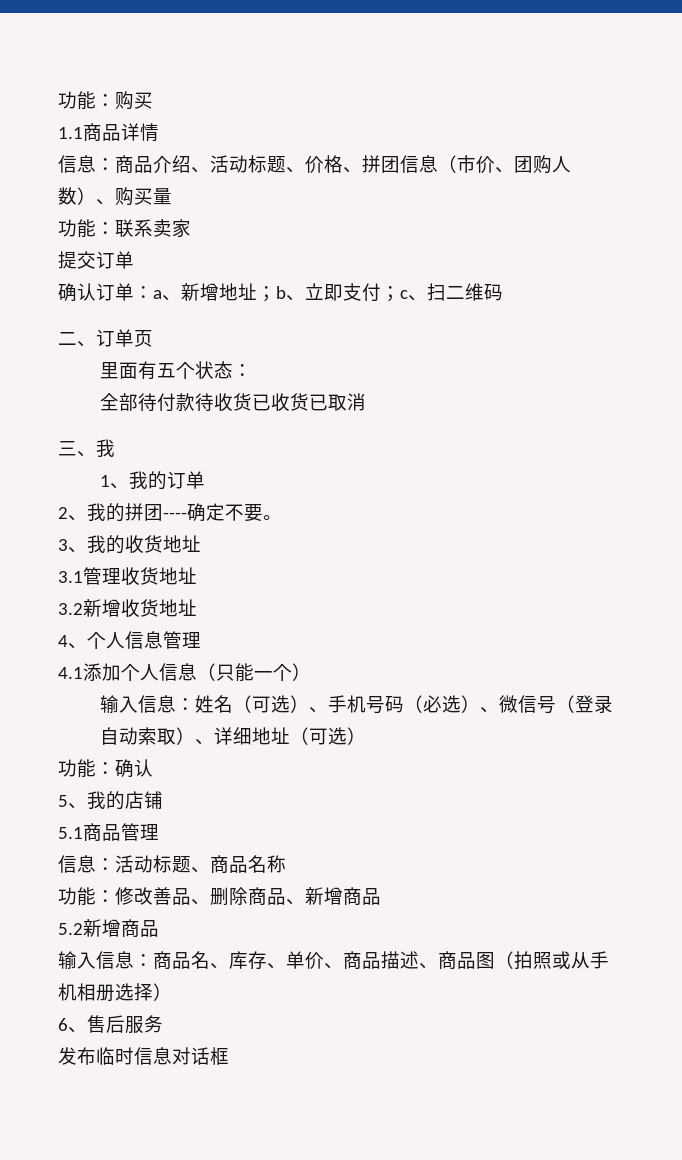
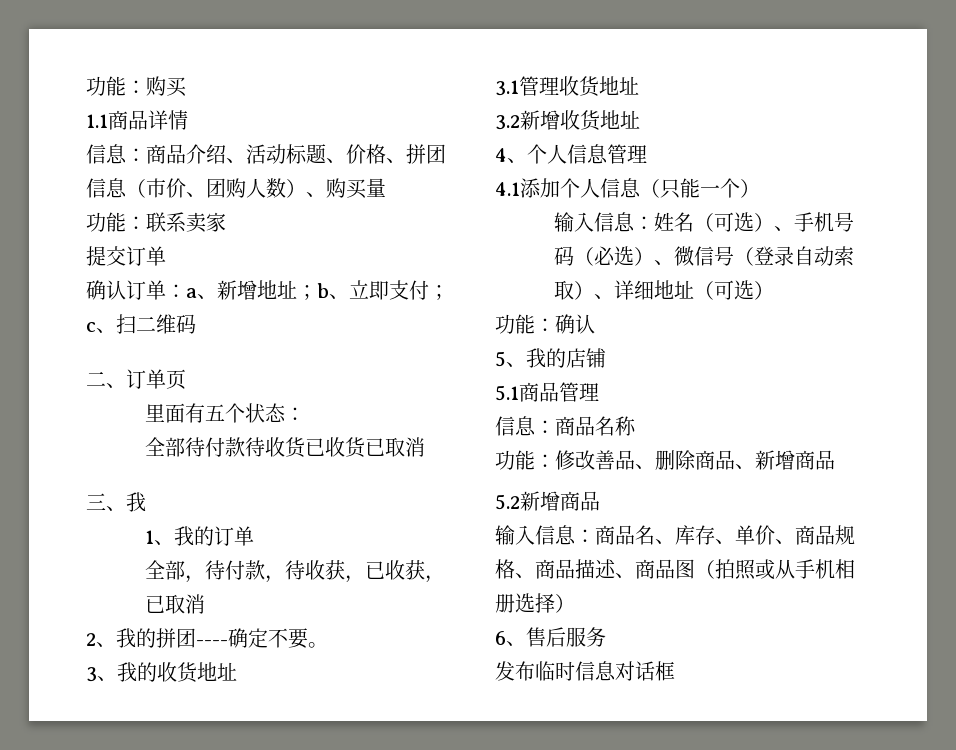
(206, 480) none -> [144,560,445,583] [144,594,205,614] // 全部，待付款，待收获，已收获，已取消
[115,855,210,873] 活动标题、 -> (555, 427) none
(381, 960) none -> [835,525,855,545] [495,559,575,579] 规格、商品

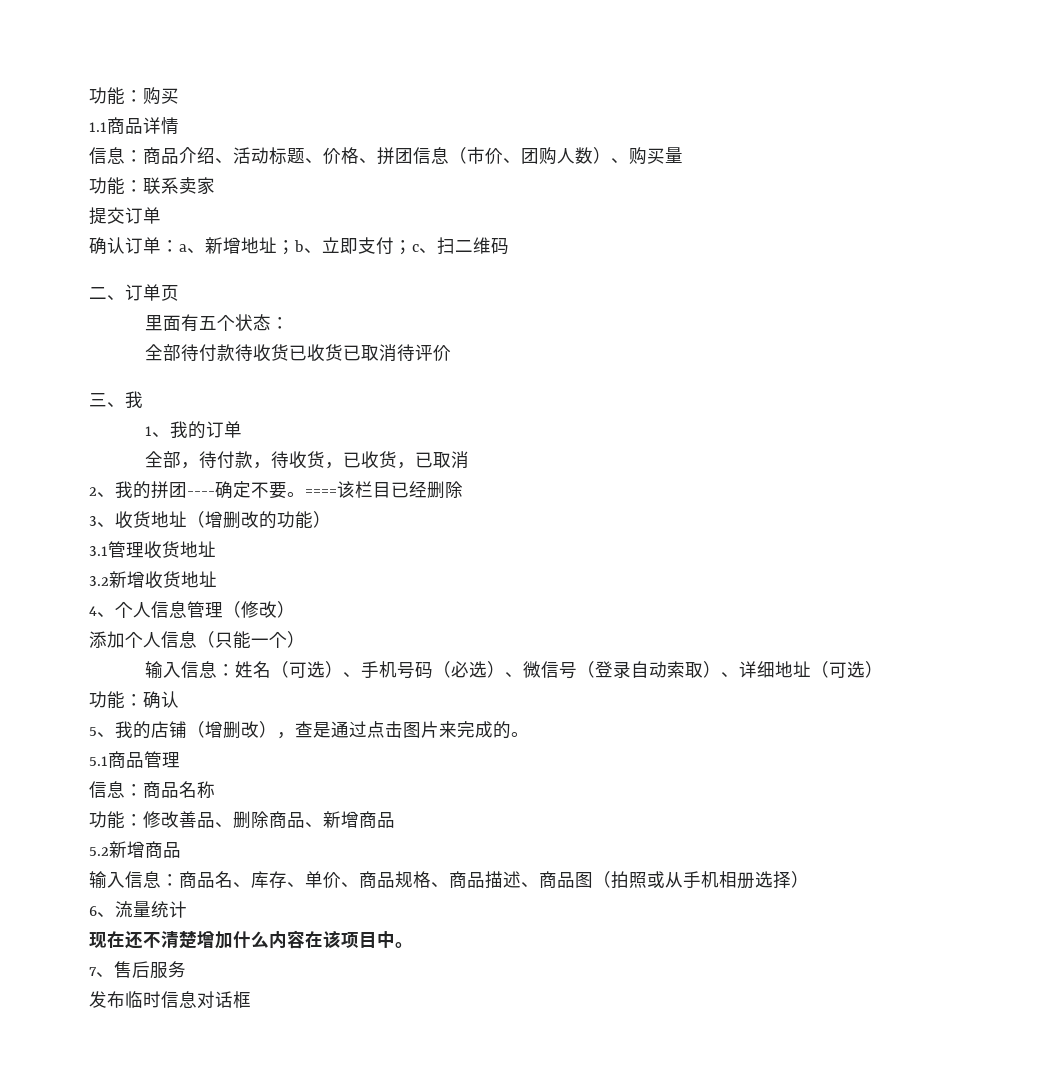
(425, 447) none -> [396,344,451,362] 待评价
[324,560,425,583] 获，已收获 -> [306,451,397,469] 货，已收货
(328, 645) none -> [305,481,463,499] ====该栏目已经删除
[117,662,237,683] 我的收货地址 -> [115,511,331,529] 收货地址（增删改的功能）
[495,182,520,196] // 4.1 -> [223,601,295,618] （修改） //
(606, 358) none -> [187,721,529,739] （增删改），查是通过点击图片来完成的。
(526, 643) none -> [115,901,187,918] [89,930,413,949] [89,967,114,977] 流量统计 // 现在还不清楚增加什么内容在该项目中。 // 7、

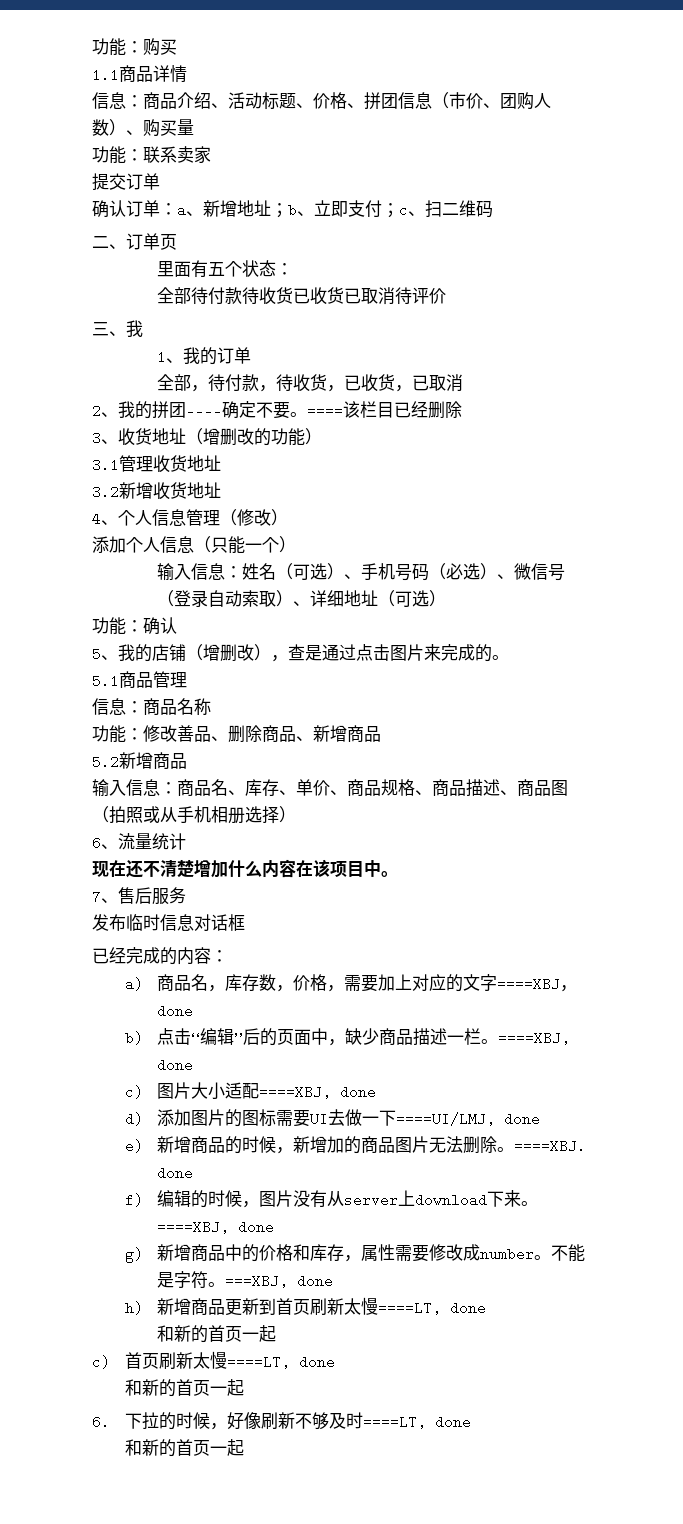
(251, 999) none -> [92,947,228,965] [124,974,578,992] [157,1004,194,1018] [124,1028,571,1046] [157,1058,194,1072] [124,1082,377,1100] [124,1109,541,1127] [124,1136,587,1154] [157,1166,194,1180] [124,1190,539,1208] [157,1220,275,1234] [124,1244,586,1263] [157,1271,334,1289] [124,1297,487,1316] [157,1325,277,1343] [92,1351,335,1369] [124,1379,244,1397] [92,1412,471,1430] [124,1439,244,1457] // 已经完成的内容： // a)商品名，库存数，价格，需要加上对应的文字====XBJ，done // b)点击“编辑”后的页面中，缺少商品描述一栏。====XBJ, done // c)图片大小适配====XBJ, done // d)添加图片的图标需要UI去做一下====UI/LMJ, done // e)新增商品的时候，新增加的商品图片无法删除。====XBJ. done // f)编辑的时候，图片没有从server上download下来。====XBJ, done // g)新增商品中的价格和库存，属性需要修改成number。不能是字符。===XBJ, done // h)新增商品更新到首页刷新太慢====LT, done // 和新的首页一起 // c)首页刷新太慢====LT, done // 和新的首页一起 // 6.下拉的时候，好像刷新不够及时====LT, done // 和新的首页一起

